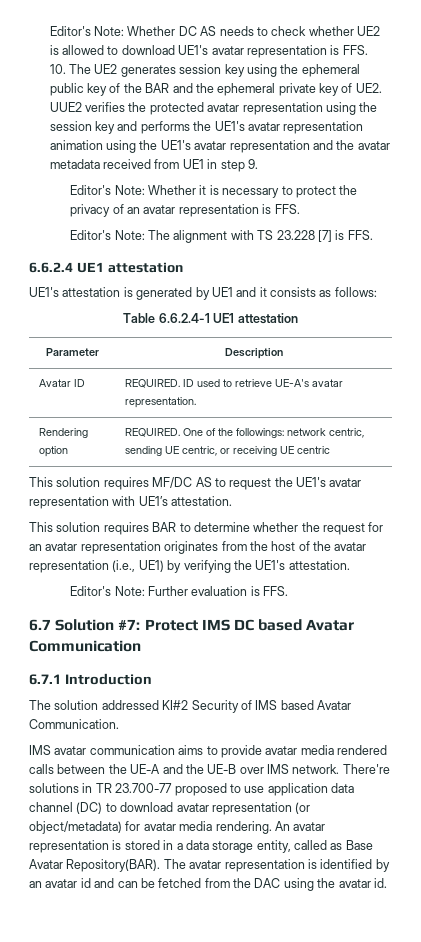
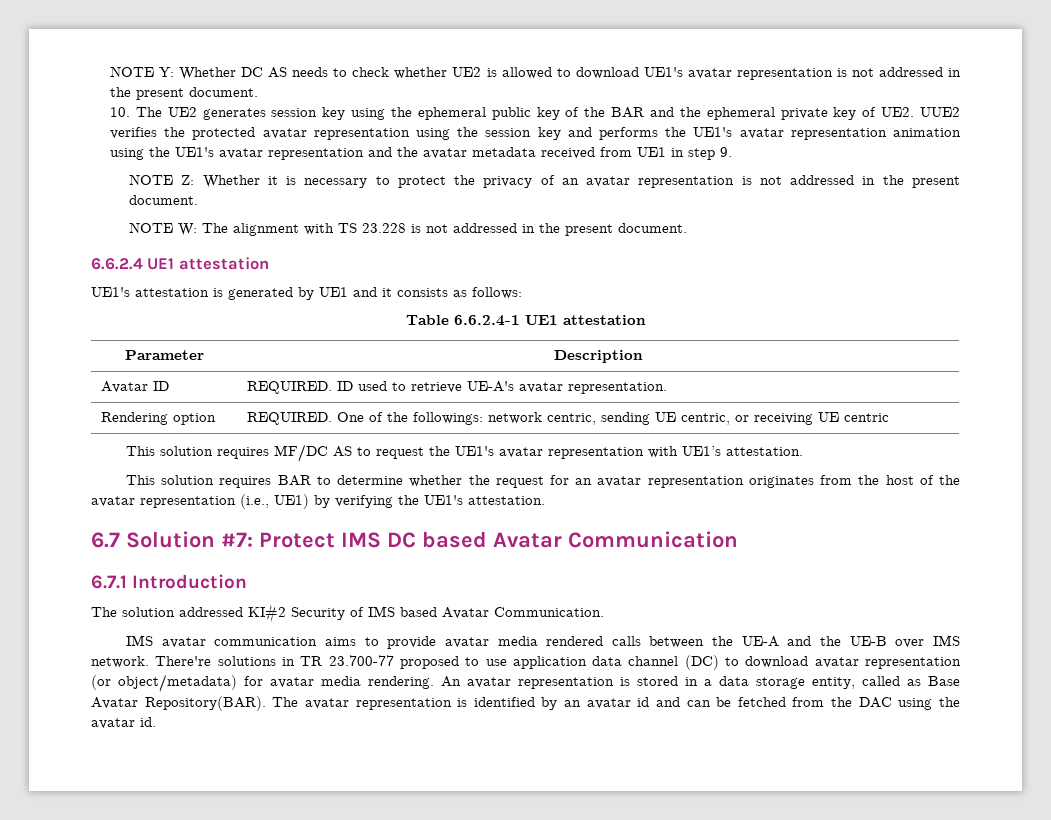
[49,26,125,36] Editor's Note: -> [110,66,175,77] NOTE Y:
[342,45,368,55] FFS. -> [851,67,962,77] [110,87,259,100] not addressed in the present document.
[70,185,145,195] Editor's Note: -> [129,174,195,185] NOTE Z:
[274,204,300,214] [70,230,145,240] FFS. // Editor's Note: -> [759,175,960,188] [129,195,199,205] [129,222,198,236] not addressed in the present document. // NOTE W:
[317,230,373,242] [7] is FFS. -> [411,223,688,236] is not addressed in the present document.
[70,586,289,596] // Editor's Note: Further evaluation is FFS. -> (545, 500) none

